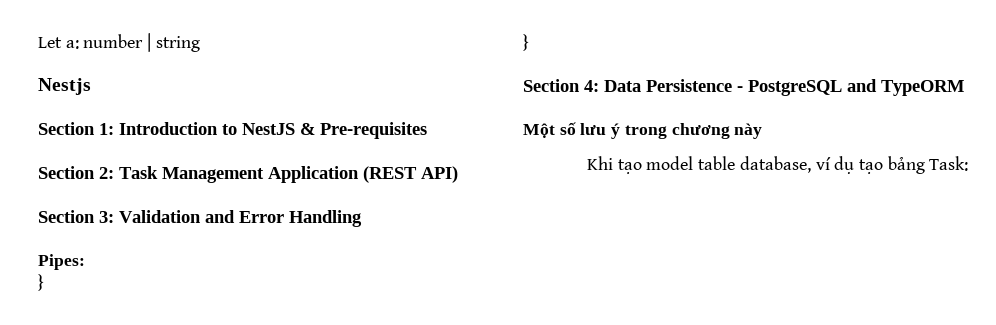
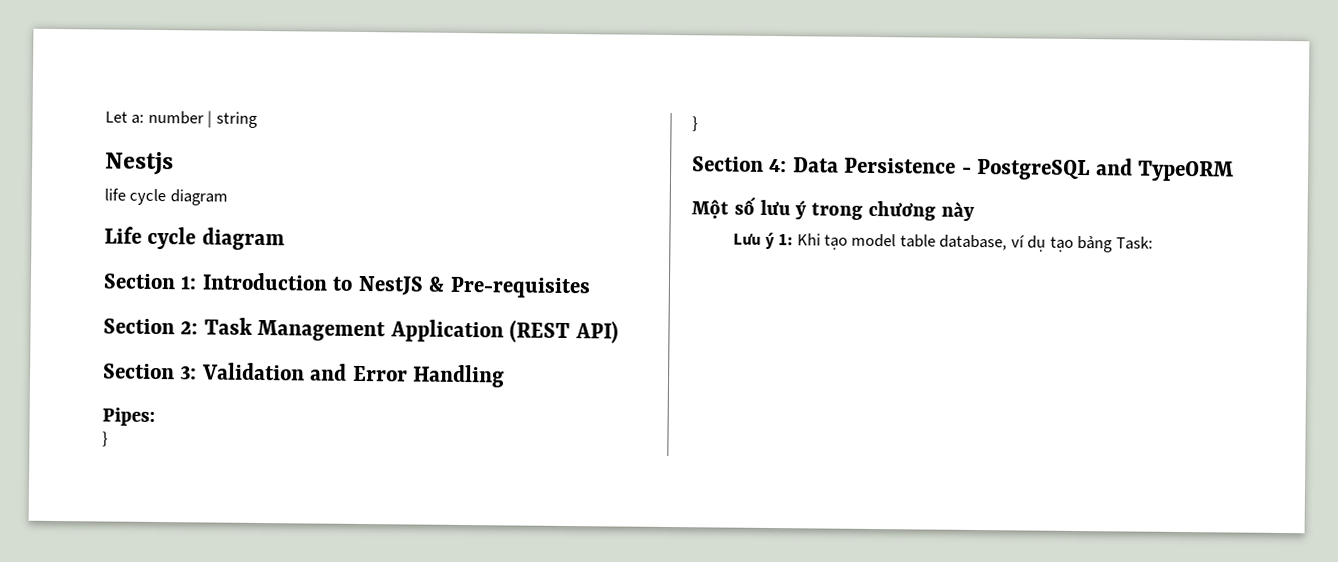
(91, 86) none -> [104,188,228,206] [104,226,285,251] // life cycle diagram // Life cycle diagram
(763, 131) none -> [733,231,794,250] Lưu ý 1:

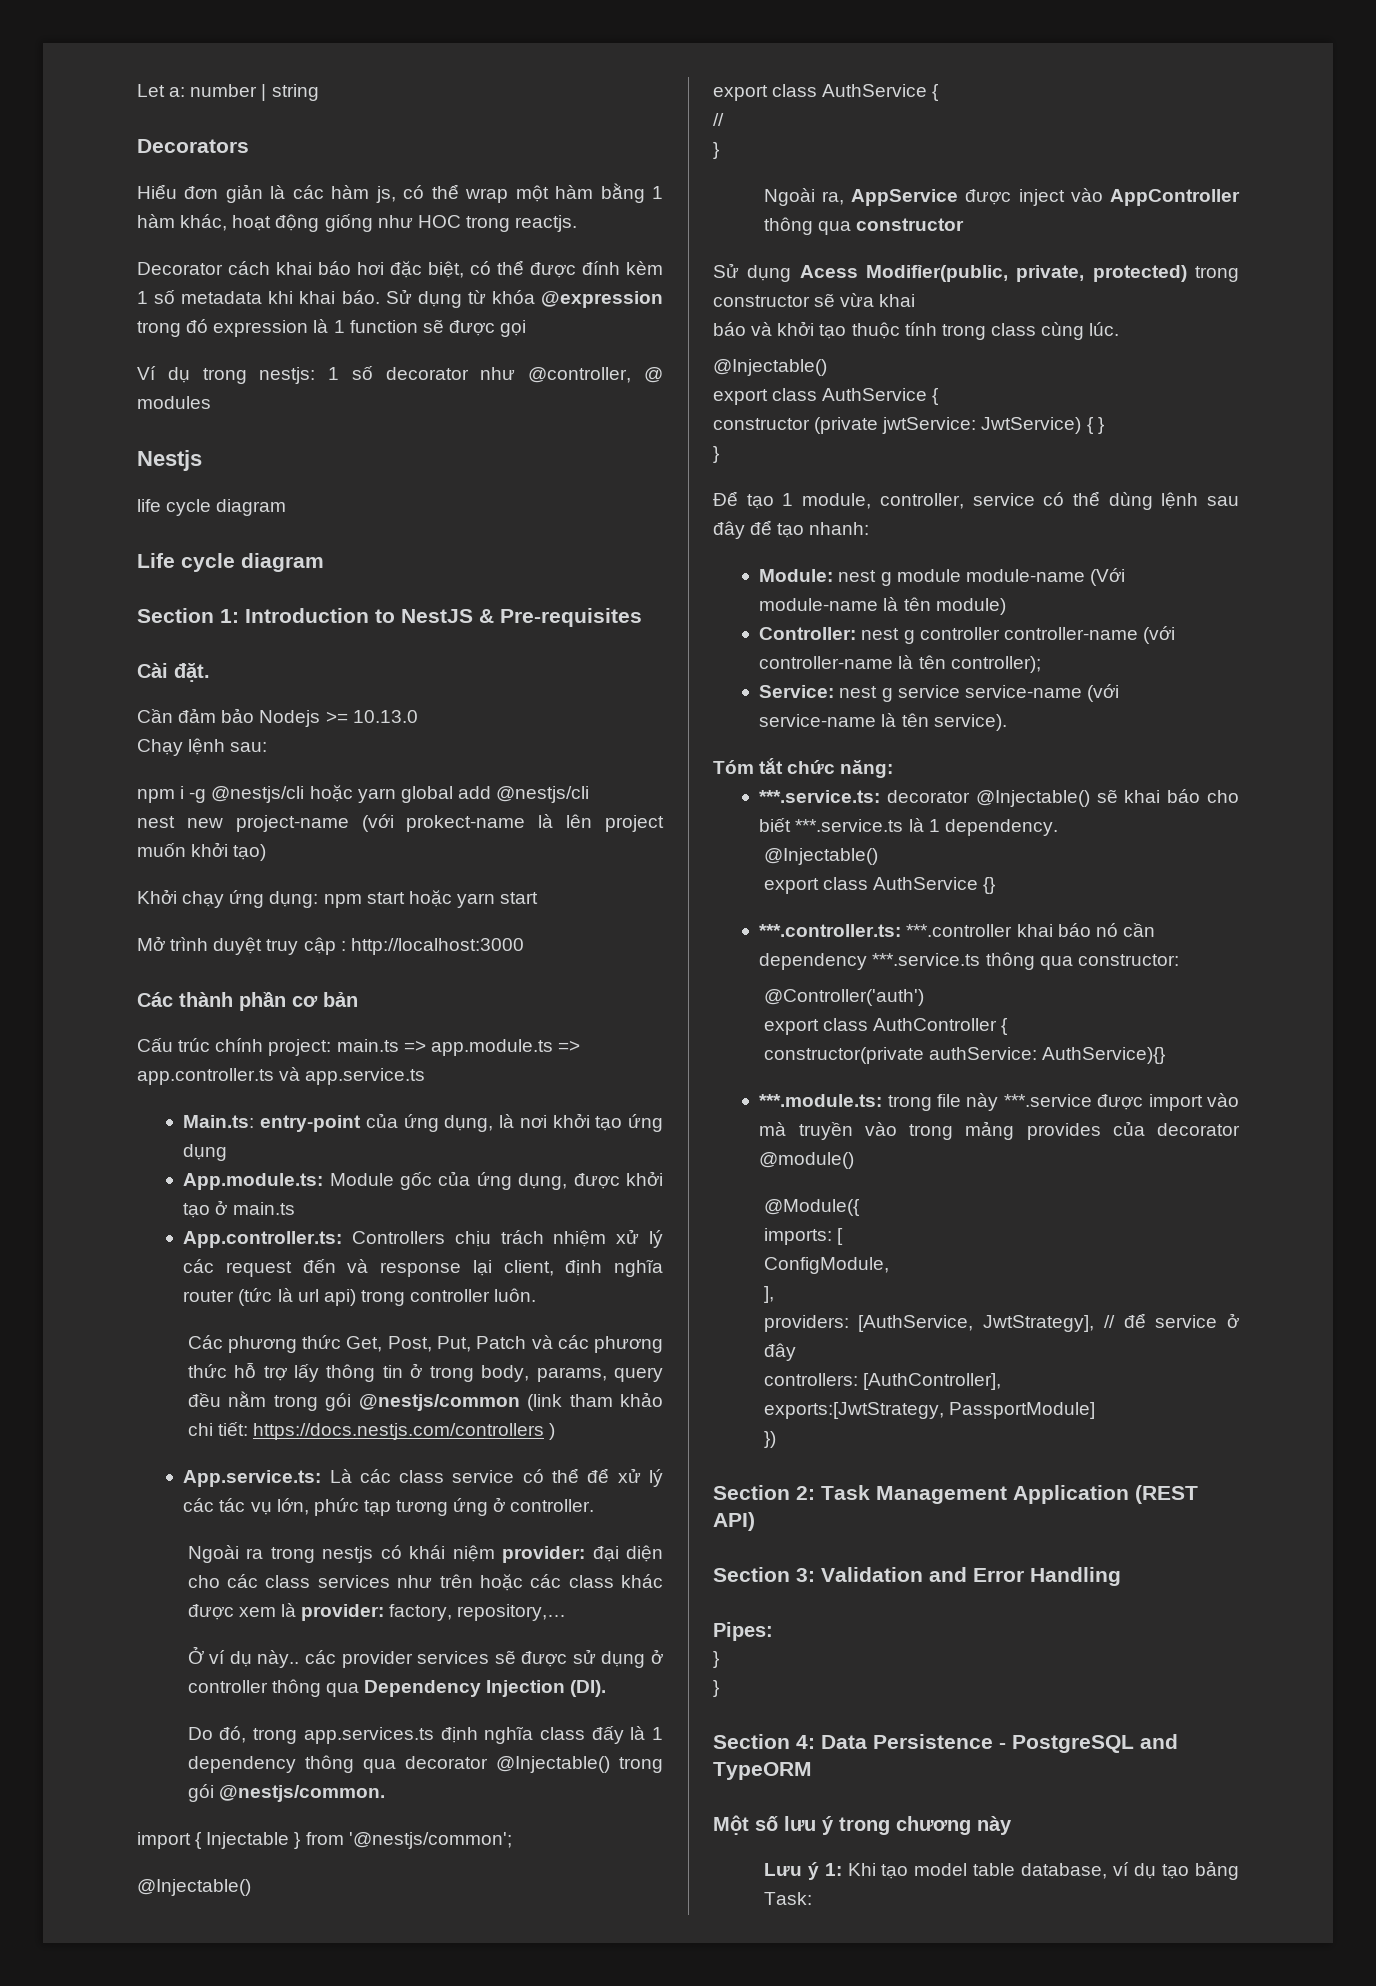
(258, 119) none -> [137,139,249,153] [137,183,663,203] [137,214,578,232] [137,260,663,278] [137,289,664,308] [137,319,527,337] [137,366,663,384] [137,396,211,409] // Decorators // Hiểu đơn giản là các hàm js, có thể wrap một hàm bằng 1 hàm khác, hoạt động giống như HOC trong reactjs. // Decorator cách khai báo hơi đặc biệt, có thể được đính kèm 1 số metadata khi khai báo. Sử dụng từ khóa @expression trong đó expression là 1 function sẽ được gọi // Ví dụ trong nestjs: 1 số decorator như @controller, @ modules
(591, 287) none -> [137,663,210,682] [137,708,418,727] [137,738,268,756] [137,785,590,803] [137,814,664,832] [137,842,267,861] [137,889,539,908] [137,936,524,955] [137,992,358,1011] [137,1038,580,1056] [137,1067,426,1085] [183,1113,663,1132] [183,1144,228,1161] [183,1171,664,1190] [183,1200,295,1218] [183,1229,664,1248] [183,1259,663,1277] [183,1288,537,1306] [187,1335,663,1353] [187,1362,663,1382] [187,1391,663,1411] [187,1422,556,1440] [183,1468,664,1487] [183,1497,595,1516] [187,1545,663,1563] [187,1574,664,1591] [187,1603,567,1621] [187,1646,663,1668] [187,1679,607,1697] [187,1726,663,1744] [187,1755,663,1773] [187,1784,385,1802] [137,1832,512,1849] [137,1879,251,1896] [713,84,940,101] [713,113,724,126] [713,142,719,159] [763,188,1240,206] [763,217,964,235] [713,263,1239,282] [713,293,916,307] [713,321,1120,340] [713,359,827,376] [713,388,940,405] [713,417,1104,434] [713,446,719,463] [713,491,1239,510] [713,520,870,539] [759,568,1125,586] [759,597,1006,615] [759,626,1175,644] [759,655,1041,673] [759,684,1119,702] [759,713,1007,731] [713,758,894,778] [759,789,1239,807] [759,818,1058,836] [763,848,878,865] [763,877,996,894] [759,923,1155,937] [759,952,1179,970] [763,989,924,1006] [763,1018,1009,1035] [763,1047,1165,1064] [759,1093,1239,1111] [759,1121,1240,1140] [759,1152,855,1169] [763,1199,860,1216] [763,1228,843,1245] [763,1257,889,1274] [763,1286,774,1303] [763,1313,1239,1332] [763,1343,796,1361] [763,1373,1001,1390] [763,1402,1095,1419] [763,1431,776,1448] // Cài đặt. // Cần đảm bảo Nodejs >= 10.13.0 // Chạy lệnh sau: // npm i -g @nestjs/cli hoặc yarn global add @nestjs/cli // nest new project-name (với prokect-name là lên project muốn khởi tạo) // Khởi chạy ứng dụng: npm start hoặc yarn start // Mở trình duyệt truy cập : http://localhost:3000 // Các thành phần cơ bản // Cấu trúc chính project: main.ts => app.module.ts => app.controller.ts và app.service.ts // Main.ts: entry-point của ứng dụng, là nơi khởi tạo ứng dụng // App.module.ts: Module gốc của ứng dụng, được khởi tạo ở main.ts // App.controller.ts: Controllers chịu trách nhiệm xử lý các request đến và response lại client, định nghĩa router (tức là url api) trong controller luôn. // Các phương thức Get, Post, Put, Patch và các phương thức hỗ trợ lấy thông tin ở trong body, params, query đều nằm trong gói @nestjs/common (link tham khảo chi tiết: https://docs.nestjs.com/controllers ) // App.service.ts: Là các class service có thể để xử lý các tác vụ lớn, phức tạp tương ứng ở controller. // Ngoài ra trong nestjs có khái niệm provider: đại diện cho các class services như trên hoặc các class khác được xem là provider: factory, repository,… // Ở ví dụ này.. các provider services sẽ được sử dụng ở controller thông qua Dependency Injection (DI). // Do đó, trong app.services.ts định nghĩa class đấy là 1 dependency thông qua decorator @Injectable() trong gói @nestjs/common. // import { Injectable } from '@nestjs/common'; // @Injectable() // export class AuthService { // // // } // Ngoài ra, AppService được inject vào AppController thông qua constructor // Sử dụng Acess Modifỉer(public, private, protected) trong constructor sẽ vừa khai // báo và khởi tạo thuộc tính trong class cùng lúc. // @Injectable() // export class AuthService { // constructor (private jwtService: JwtService) { } // } // Để tạo 1 module, controller, service có thể dùng lệnh sau đây để tạo nhanh: // Module: nest g module module-name (Với module-name là tên module) // Controller: nest g controller controller-name (với controller-name là tên controller); // Service: nest g service service-name (với service-name là tên service). // Tóm tắt chức năng: // ***.service.ts: decorator @Injectable() sẽ khai báo cho biết ***.service.ts là 1 dependency. // @Injectable() // export class AuthService {} // ***.controller.ts: ***.controller khai báo nó cần dependency ***.service.ts thông qua constructor: // @Controller('auth') // export class AuthController { // constructor(private authService: AuthService){} // ***.module.ts: trong file này ***.service được import vào mà truyền vào trong mảng provides của decorator @module() // @Module({ // imports: [ // ConfigModule, // ], // providers: [AuthService, JwtStrategy], // để service ở đây // controllers: [AuthController], // exports:[JwtStrategy, PassportModule] // })

